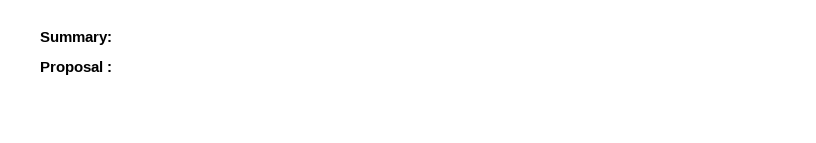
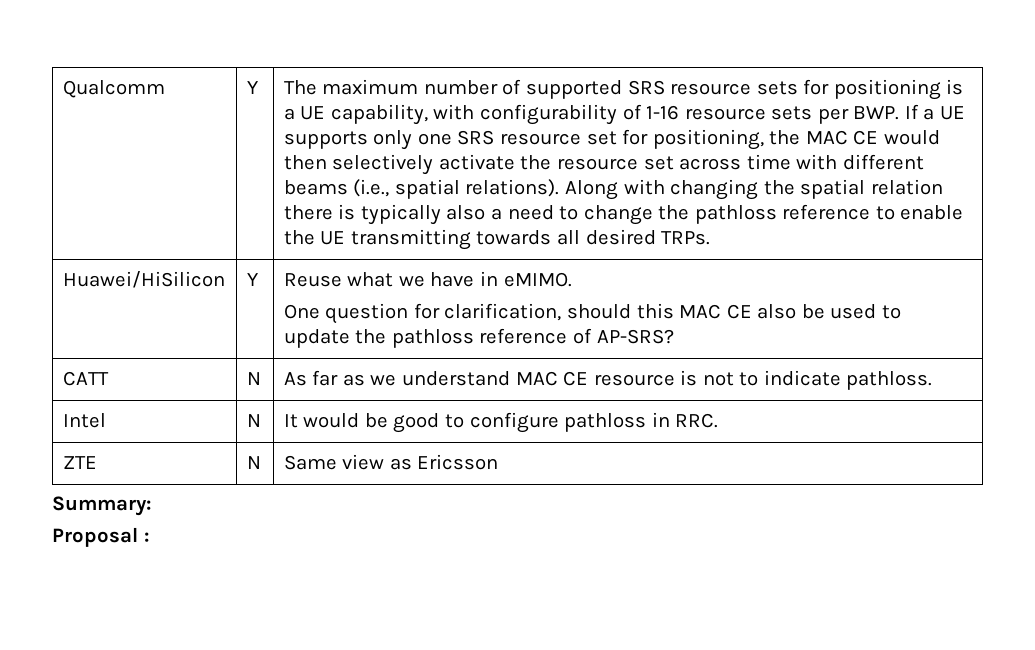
(40, 38) none -> [62,80,165,98] [246,81,259,94] [283,79,964,100] [283,104,965,125] [283,129,940,150] [283,154,924,175] [283,179,943,200] [283,204,964,225] [283,229,711,250] [62,271,225,288] [246,273,259,286] [283,271,572,287] [283,303,901,324] [283,328,674,348] [62,371,109,386] [246,372,261,385] [283,370,933,390] [62,413,106,428] [246,414,261,427] [283,412,719,433] [62,456,97,469] [246,456,261,469] [283,454,499,470] Qualcomm | Y | The maximum number of supported SRS resource sets for positioning is a UE capability, with configurability of 1-16 resource sets per BWP. If a UE supports only one SRS resource set for positioning, the MAC CE would then selectively activate the resource set across time with different beams (i.e., spatial relations). Along with changing the spatial relation there is typically also a need to change the pathloss reference to enable the UE transmitting towards all desired TRPs. // Huawei/HiSilicon | Y | Reuse what we have in eMIMO. // One question for clarification, should this MAC CE also be used to update the pathloss reference of AP-SRS? // CATT | N | As far as we understand MAC CE resource is not to indicate pathloss. // Intel | N | It would be good to configure pathloss in RRC. // ZTE | N | Same view as Ericsson //

